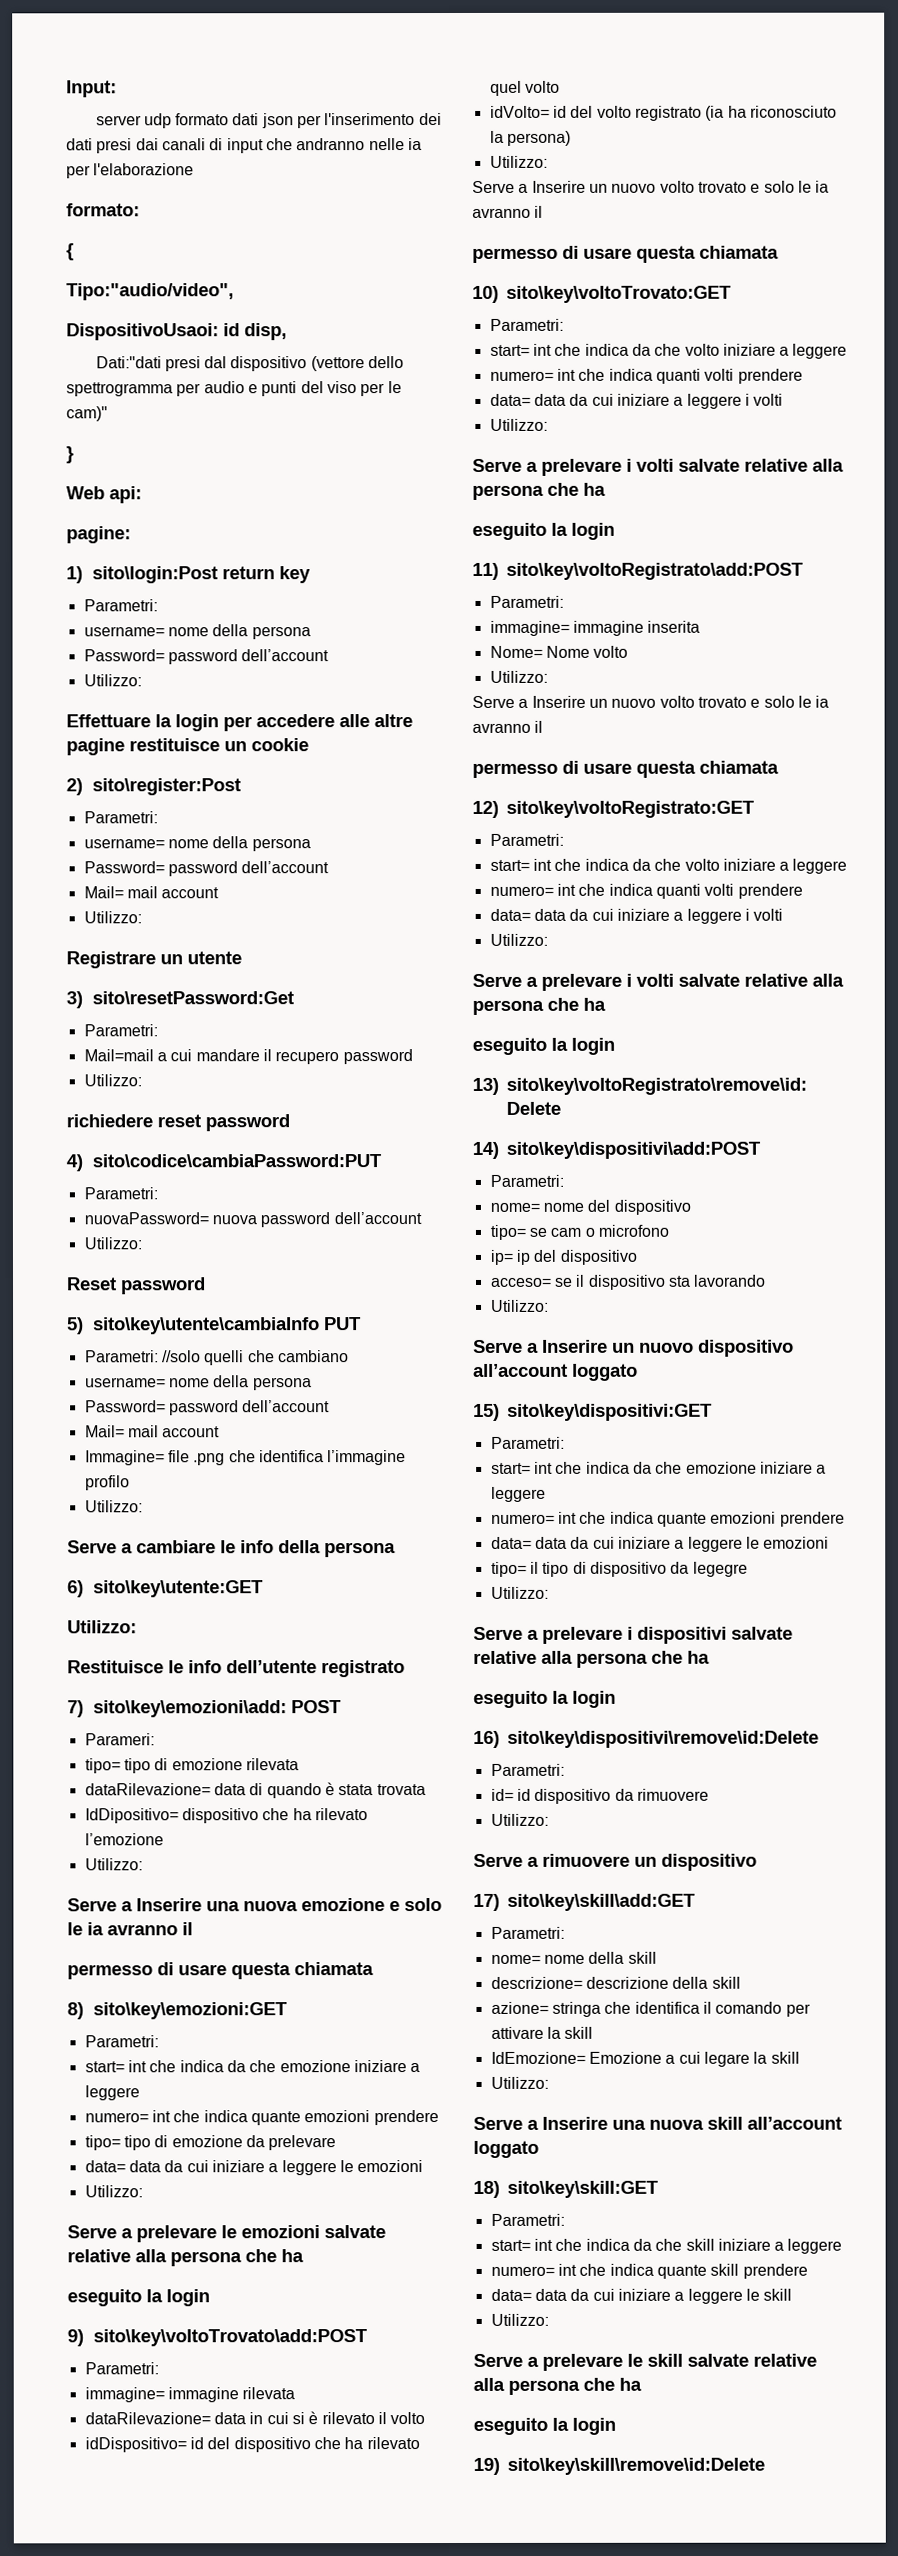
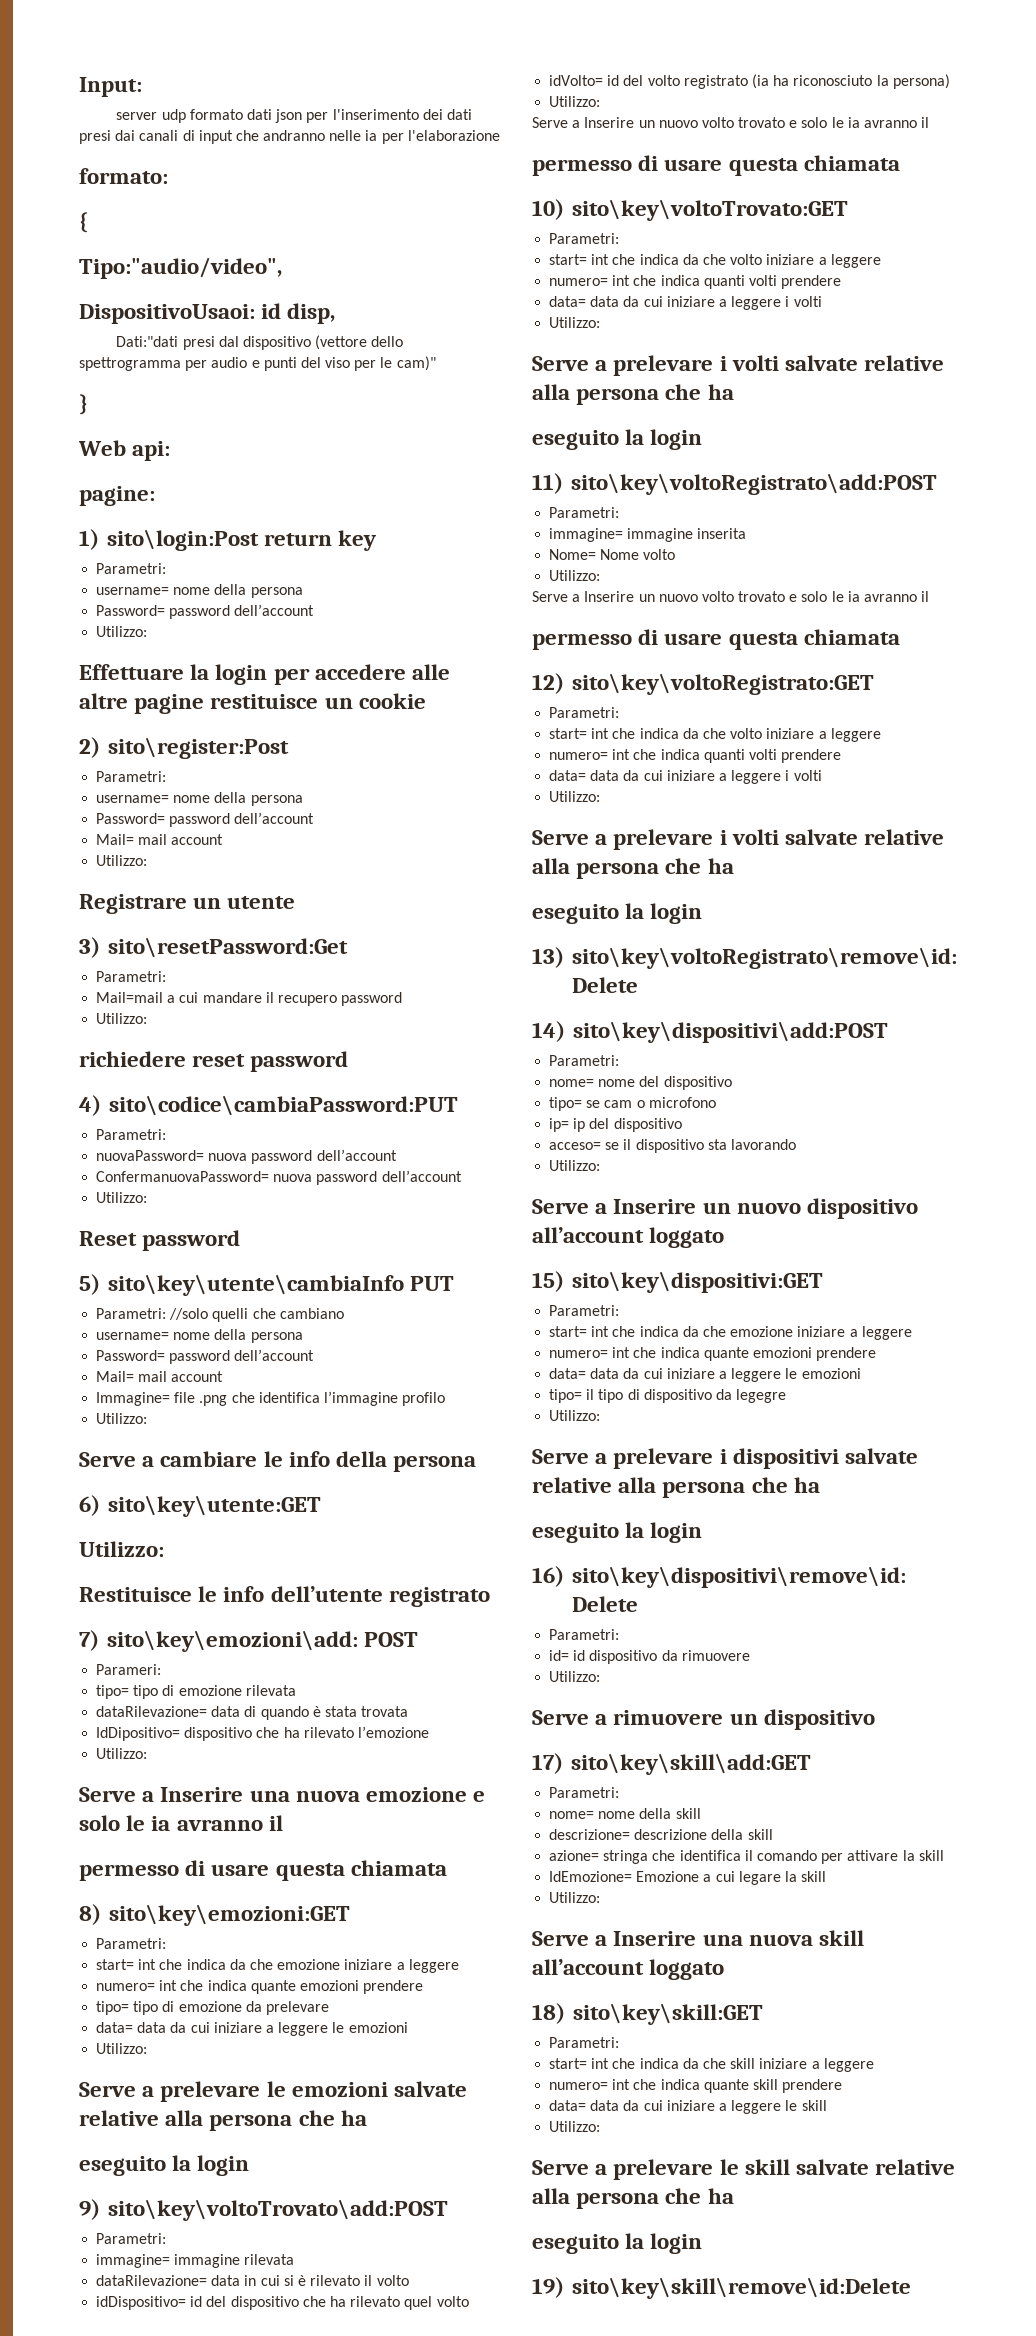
(422, 1218) none -> [96,1170,462,1185] // ConfermanuovaPassword= nuova password dell’account

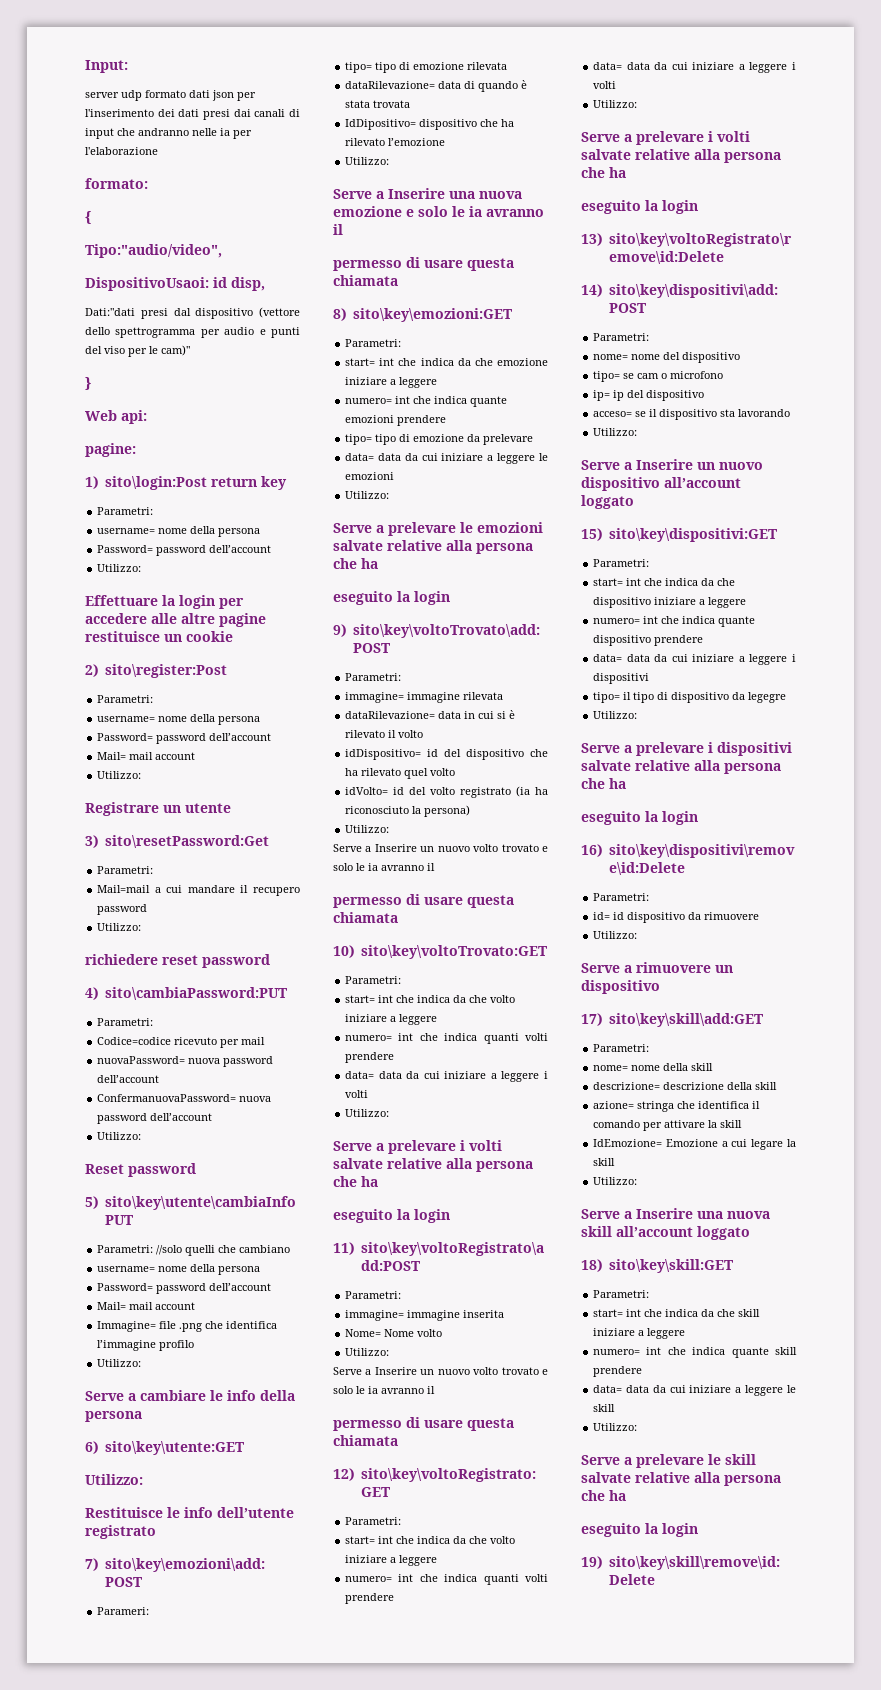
[108,1095,458,1116] [96,1129,167,1140] sito\codice\cambiaPassword:PUT // Parametri: -> [104,987,287,1000] [97,1018,154,1026] [97,1037,266,1048] sito\cambiaPassword:PUT // Parametri: // Codice=codice ricevuto per mail
[730,1326,912,1340] [549,1347,877,1361] [549,1368,861,1382] emozione iniziare a leggere // numero= int che indica quante emozioni prendere // data= data da cui iniziare a leggere le emozioni -> [593,597,747,608] [593,616,756,627] [593,635,704,646] [593,654,796,665] [593,673,650,684] dispositivo iniziare a leggere // numero= int che indica quante dispositivo prendere // data= data da cui iniziare a leggere i dispositivi

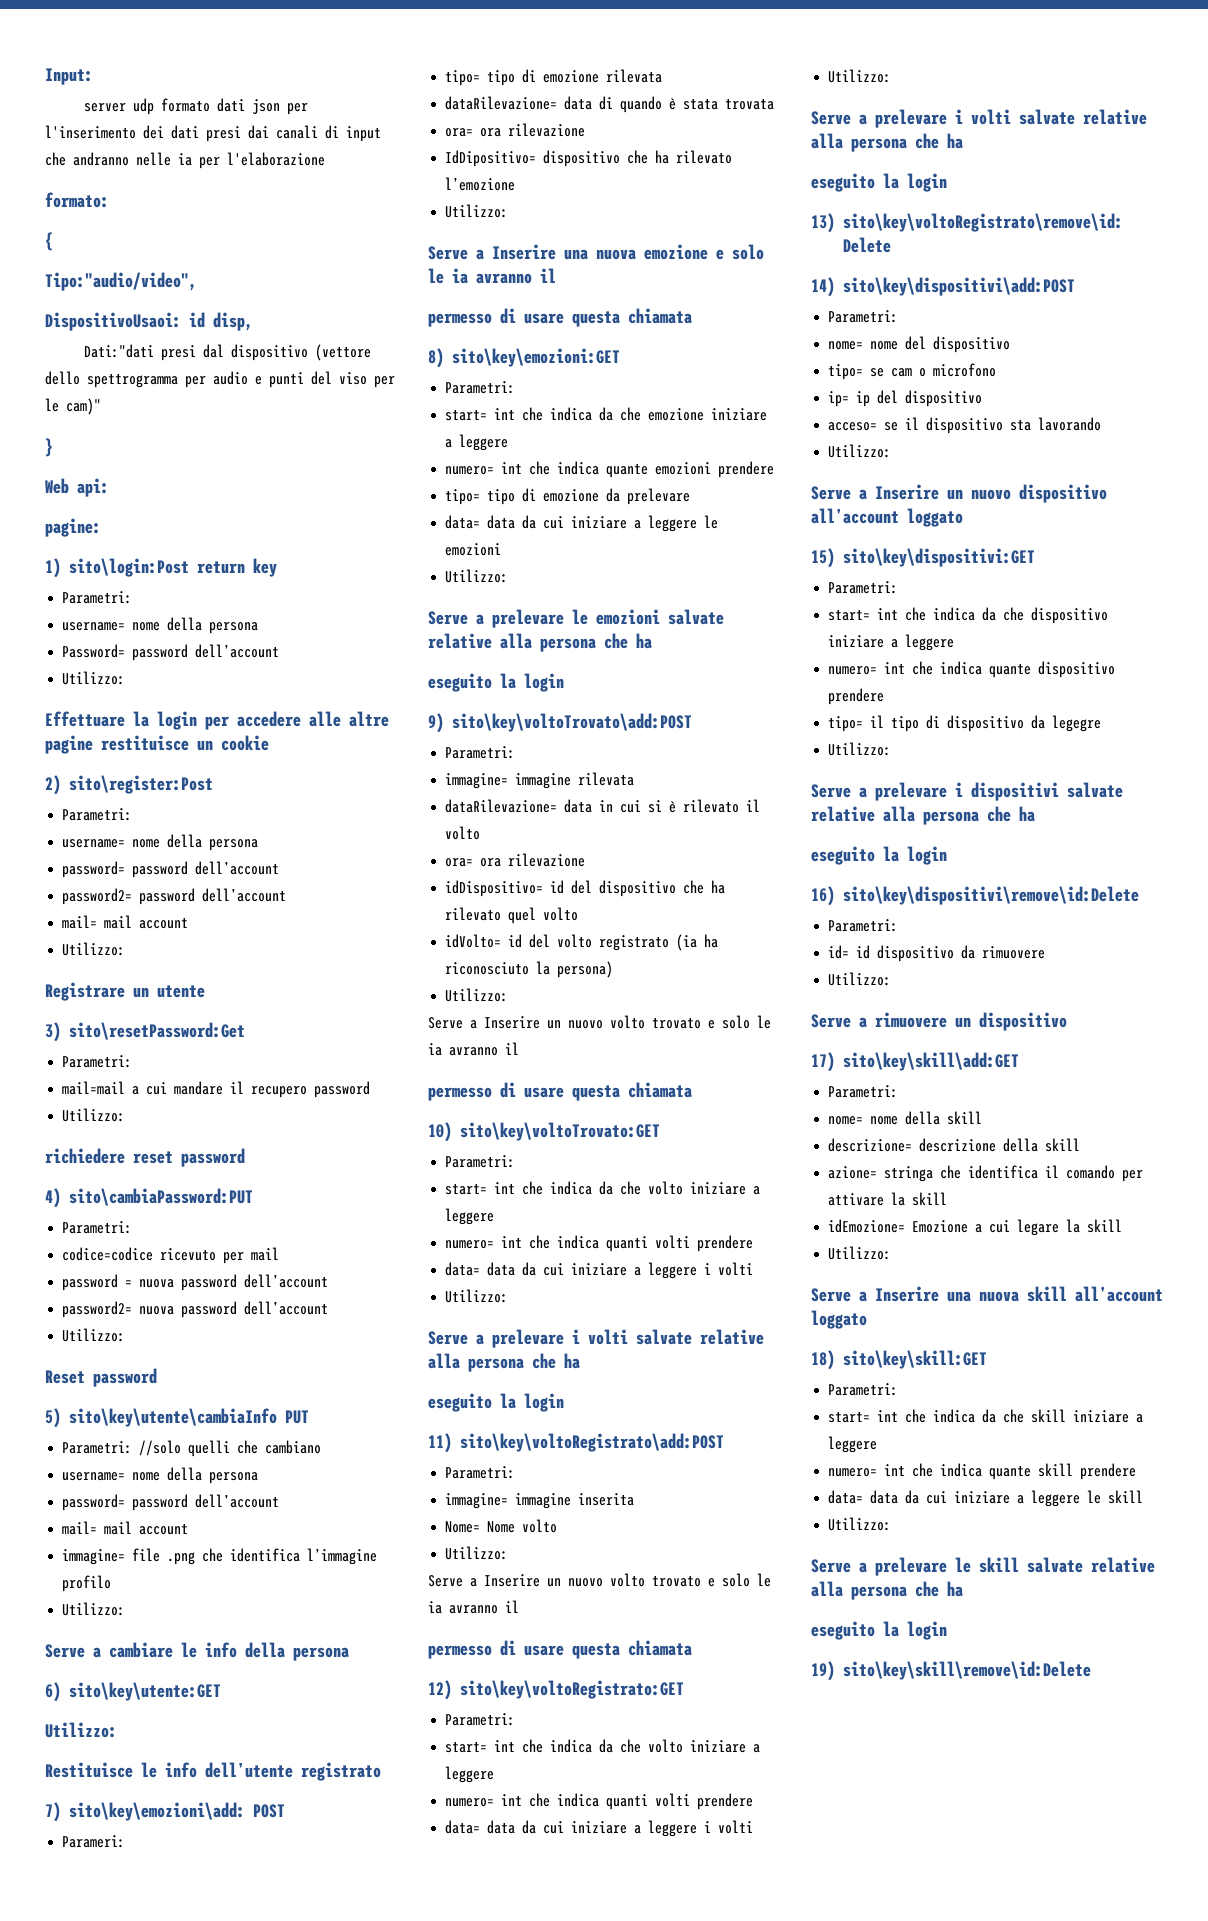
[97,733,272,744] [97,752,127,760] Password= password dell’account // Mail= -> [62,861,280,878] [62,888,287,905] [62,915,98,929] password= password dell’account // password2= password dell’account // mail=
[97,885,151,893] Mail=mail -> [62,1081,126,1095] mail=mail
[97,1037,172,1045] Codice=codice -> [62,1247,154,1261] codice=codice
[97,1056,274,1067] [97,1075,160,1083] [97,1094,237,1102] nuovaPassword= nuova password dell’account // ConfermanuovaPassword= -> [62,1274,329,1291] [62,1301,133,1318] password = nuova password dell’account // password2=
[97,1283,272,1294] [97,1302,196,1310] [97,1321,157,1332] Password= password dell’account // Mail= mail account // Immagine= -> [62,1494,280,1511] [62,1521,189,1535] [62,1549,126,1565] password= password dell’account // mail= mail account // immagine=
(411, 104) none -> [445,123,586,137] // ora= ora rilevazione
(424, 734) none -> [445,853,586,867] // ora= ora rilevazione
[593,654,796,665] [593,673,650,684] // data= data da cui iniziare a leggere i dispositivi -> (885, 696) none
[593,1139,663,1147] IdEmozione= -> [828,1219,906,1233] idEmozione=

